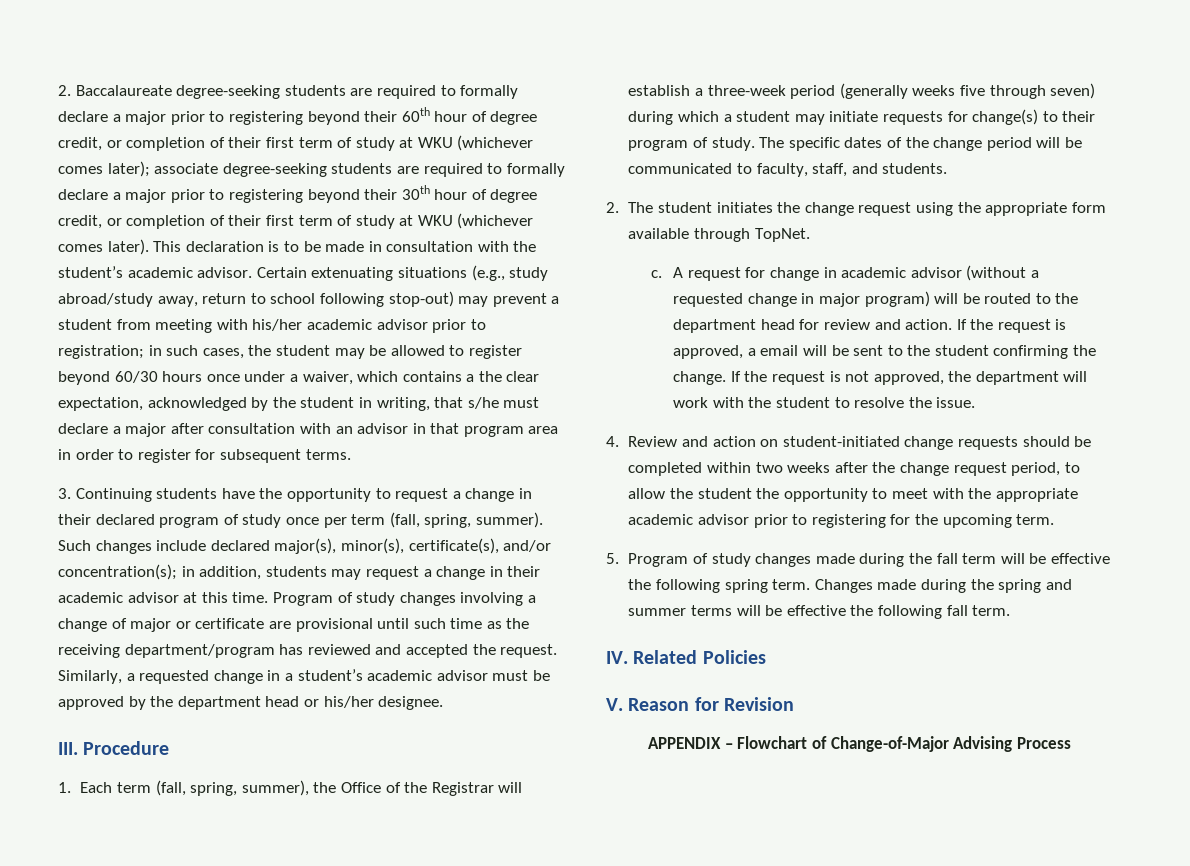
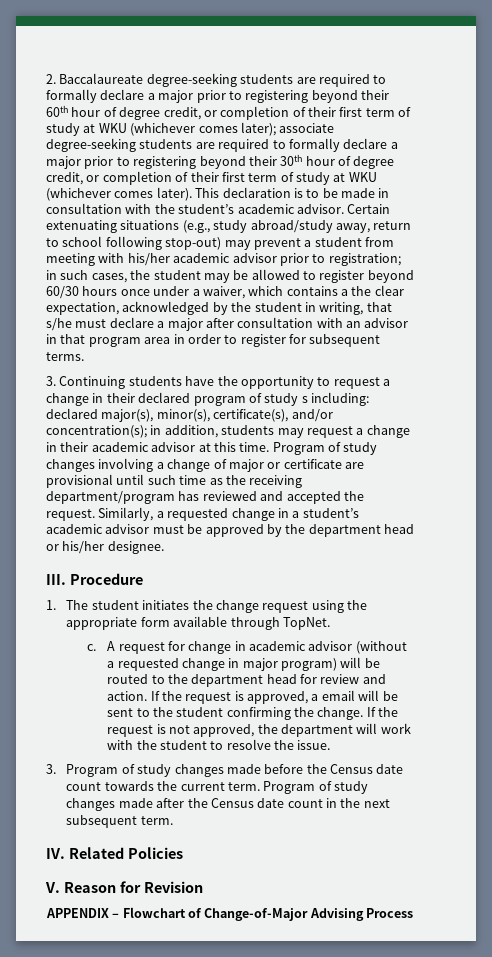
[285,512,543,528] [58,540,207,554] once per term (fall, spring, summer). Such changes include -> [301,392,369,406] s including:
[80,780,523,796] [628,83,1096,99] [628,109,1096,125] [628,137,1082,151] [628,163,948,177] [606,202,619,213] Each term (fall, spring, summer), the Office of the Registrar will establish a three-week period (generally weeks five through seven) during which a student may initiate requests for change(s) to their program of study. The specific dates of the change period will be communicated to faculty, staff, and students. // 2. -> (56, 605) none
[606,436,1092,450] [628,462,1080,476] [628,488,1078,502] [628,514,1055,528] [606,553,1110,567] [628,579,1072,593] [628,605,968,619] 4. Review and action on student-initiated change requests should be completed within two weeks after the change request period, to allow the student the opportunity to meet with the appropriate academic advisor prior to registering for the upcoming term. // 5. Program of study changes made during the fall term will be effective the following spring term. Changes made during the spring and summer terms will be effective the following fall -> [46,764,404,777] [66,781,369,794] [66,798,390,811] [66,815,138,828] 3. Program of study changes made before the Census date count towards the current term. Program of study changes made after the Census date count in the next subsequent

